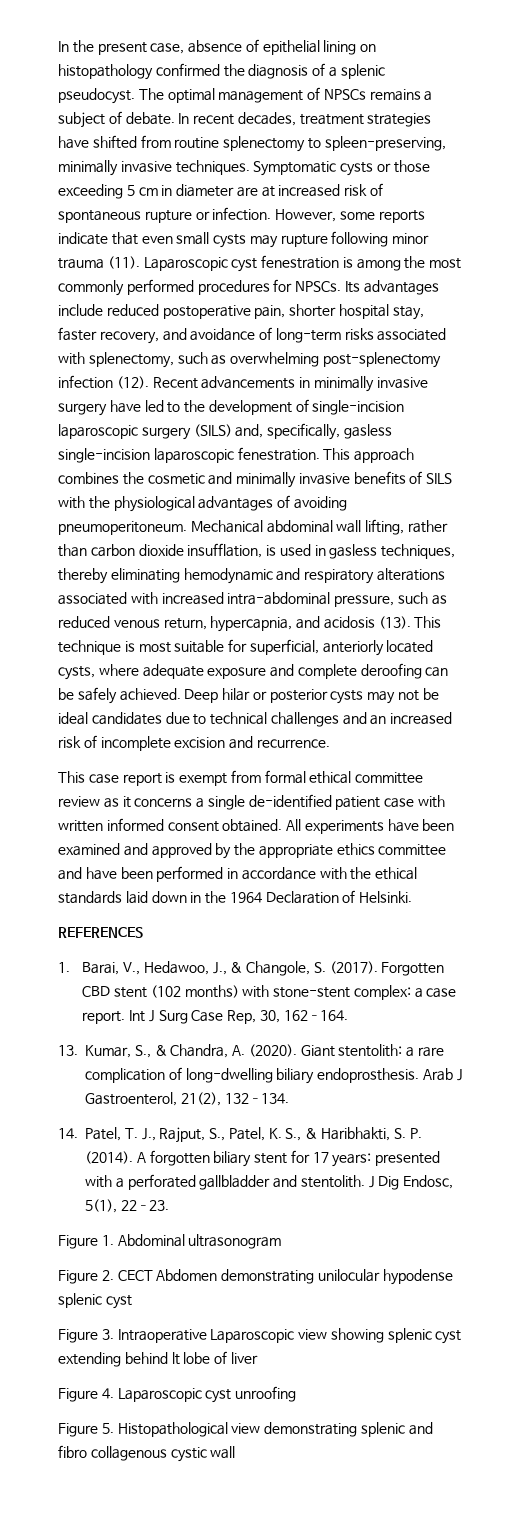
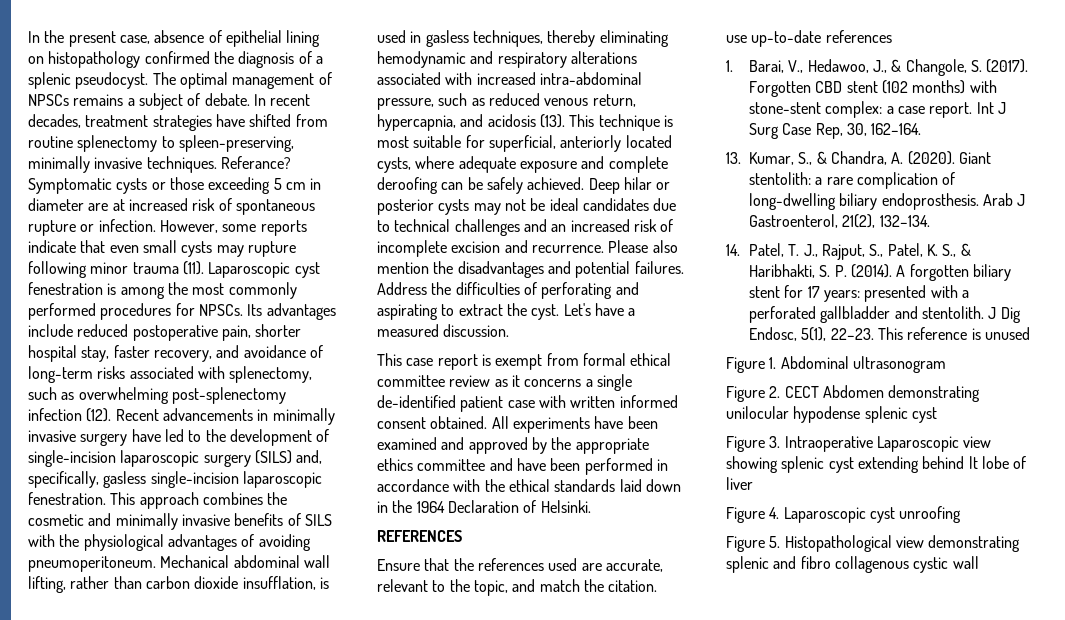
(250, 167) none -> [220,156,291,169] Referance?
(330, 743) none -> [608,240,678,253] [377,261,684,278] [377,282,639,299] [377,303,636,320] [377,324,510,337] Please also mention the disadvantages and potential failures. Address the difficulties of perforating and aspirating to extract the cyst. Let's have a measured discussion.
(143, 932) none -> [377,558,663,572] [377,579,658,596] [726,30,892,47] // Ensure that the references used are accurate, relevant to the topic, and match the citation. // use up-to-date references
(169, 1205) none -> [877,327,1030,340] This reference is unused

